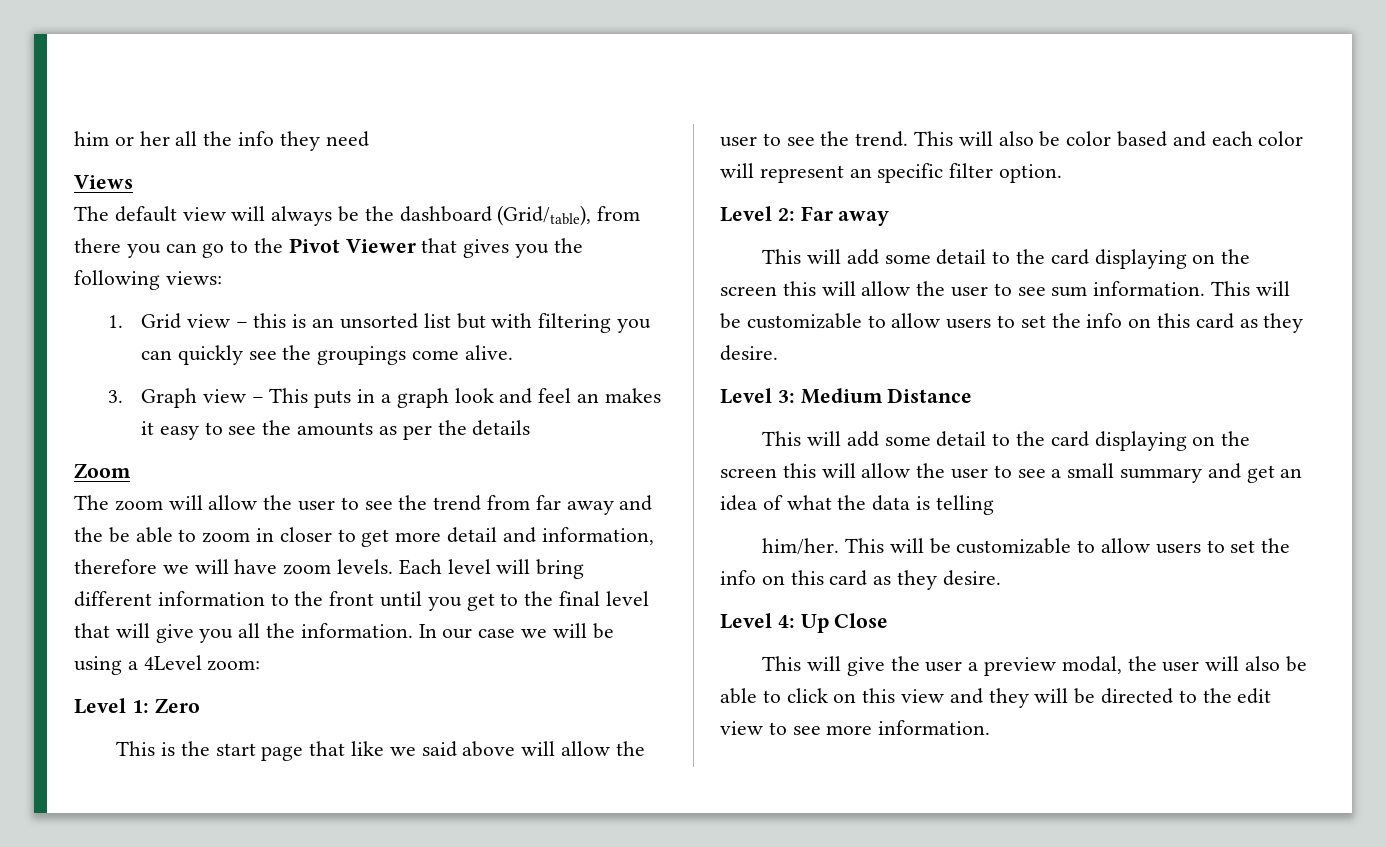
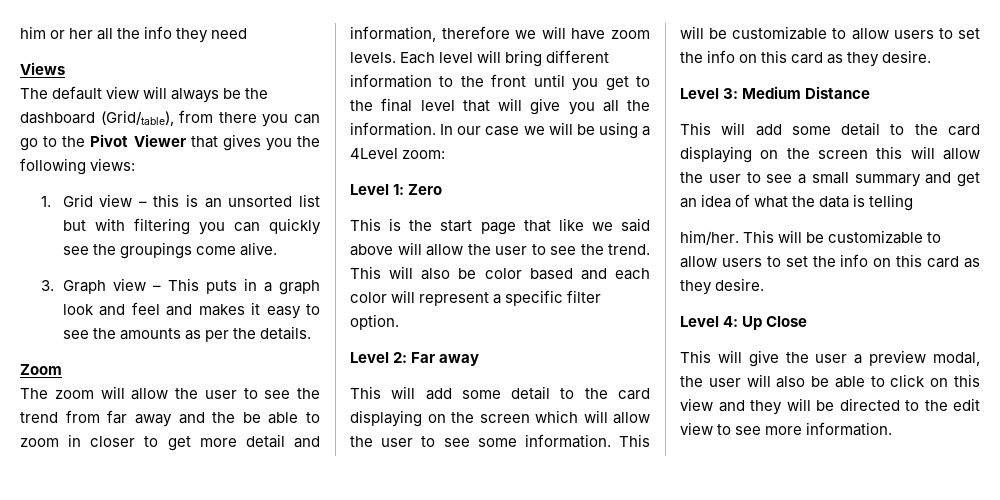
[576,393,599,403] an -> [166,304,193,316] and
[472,420,531,436] details -> [259,326,311,340] details.
[849,168,872,178] an -> [493,294,502,304] a
[782,281,1088,297] this will allow the user to see sum -> [535,410,650,424] [350,436,517,447] which will allow the user to see some

